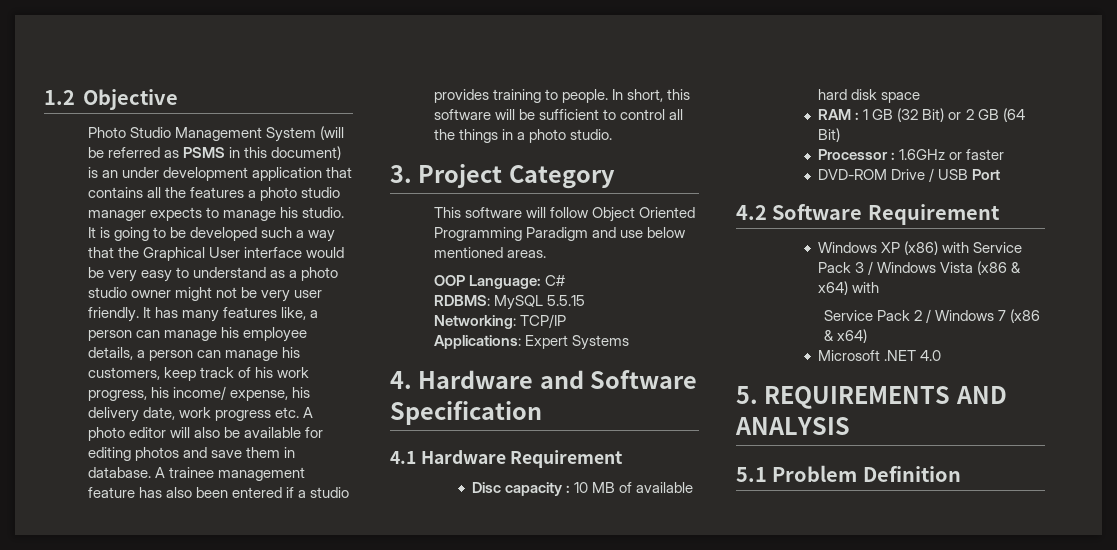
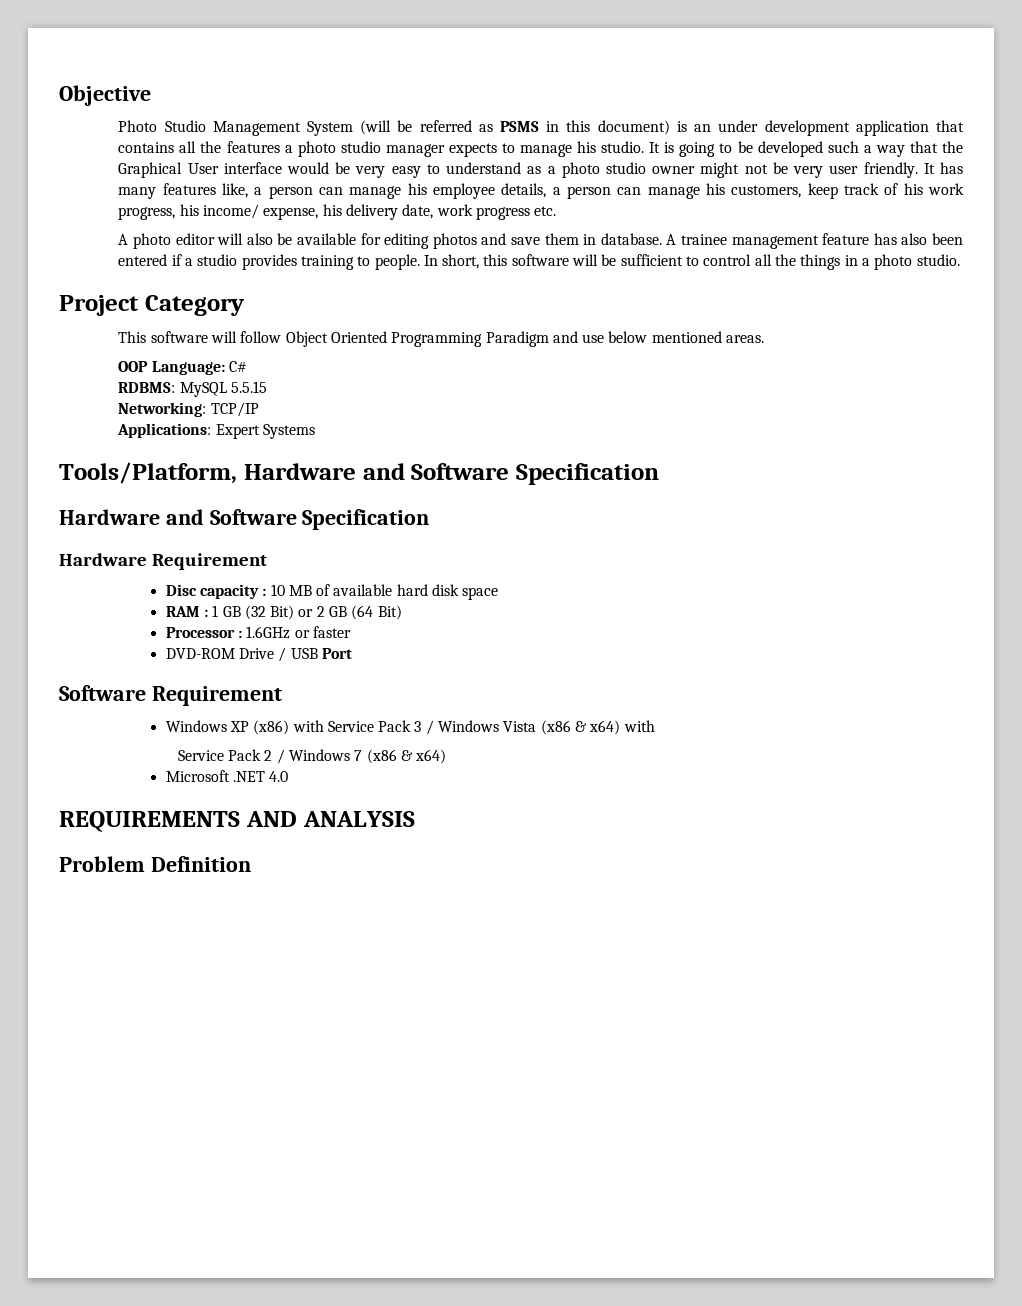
[44,90,75,105] 1.2 -> (59, 95) none
(299, 412) none -> (557, 211) //
[390,165,412,183] 3. -> (960, 260) none
[390,370,698,389] [390,401,542,425] [390,451,416,464] 4. Hardware and Software Specification // 4.1 -> [59,462,659,485] [59,509,430,530] Tools/Platform, Hardware and Software Specification // Hardware and Software Specification //
[736,205,767,220] 4.2 -> (352, 653) none
[736,386,758,404] 5. -> (289, 776) none
[736,467,767,482] 5.1 -> (415, 819) none

